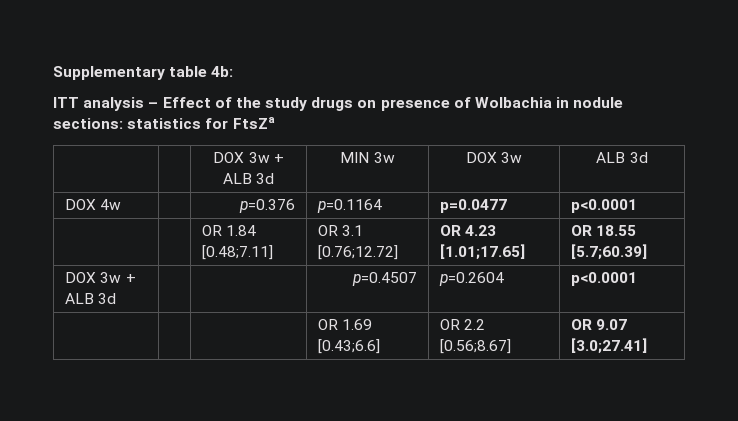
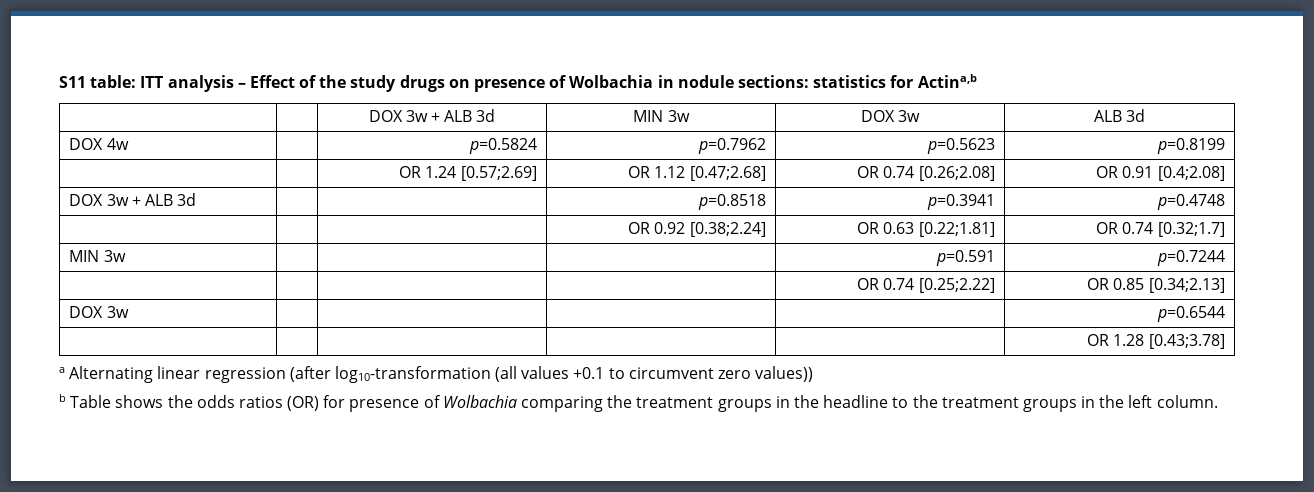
[53,66,234,80] Supplementary table 4b: // -> [59,75,137,88] S11 table:
[232,117,275,129] FtsZa -> [917,74,977,88] Actina,b
[238,199,295,213] [317,199,383,213] [440,199,508,213] [571,199,638,213] [202,225,257,236] [202,245,274,260] [318,225,364,236] [318,245,399,260] [440,225,497,236] [440,244,526,260] [571,225,637,236] [571,244,648,260] p=0.376 | p=0.1164 | p=0.0477 | p<0.0001 // | | OR 1.84 [0.48;7.11] | OR 3.1 [0.76;12.72] | OR 4.23 [1.01;17.65] | OR 18.55 [5.7;60.39] -> [468,138,537,154] [697,138,766,154] [926,138,995,154] [1156,138,1225,154] [399,166,537,181] [628,166,766,181] [857,166,995,181] [1096,166,1225,181] p=0.5824 | p=0.7962 | p=0.5623 | p=0.8199 // | | OR 1.24 [0.57;2.69] | OR 1.12 [0.47;2.68] | OR 0.74 [0.26;2.08] | OR 0.91 [0.4;2.08]
[351,272,417,286] [439,272,505,286] [571,272,638,286] [318,319,373,330] [318,339,381,354] [440,319,486,330] [440,339,512,354] [571,319,628,330] [571,338,648,354] p=0.4507 | p=0.2604 | p<0.0001 // | | | OR 1.69 [0.43;6.6] | OR 2.2 [0.56;8.67] | OR 9.07 [3.0;27.41] -> [697,194,766,210] [926,194,995,210] [1156,194,1225,210] [628,222,766,237] [857,222,995,237] [1096,222,1225,237] [69,250,126,262] [935,250,995,266] [1156,250,1225,266] [857,278,995,293] [1087,278,1225,293] [69,306,129,318] [1156,306,1225,322] [1087,334,1225,349] [59,366,814,383] [59,394,1218,412] p=0.8518 | p=0.3941 | p=0.4748 // | | | OR 0.92 [0.38;2.24] | OR 0.63 [0.22;1.81] | OR 0.74 [0.32;1.7] // MIN 3w | | | | p=0.591 | p=0.7244 // | | | | OR 0.74 [0.25;2.22] | OR 0.85 [0.34;2.13] // DOX 3w | | | | | p=0.6544 // | | | | | OR 1.28 [0.43;3.78] // a Alternating linear regression (after log10-transformation (all values +0.1 to circumvent zero values)) // b Table shows the odds ratios (OR) for presence of Wolbachia comparing the treatment groups in the headline to the treatment groups in the left column.

